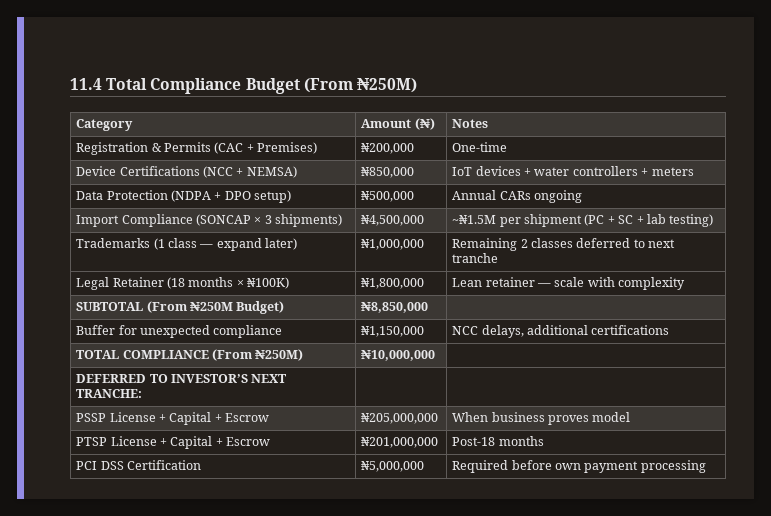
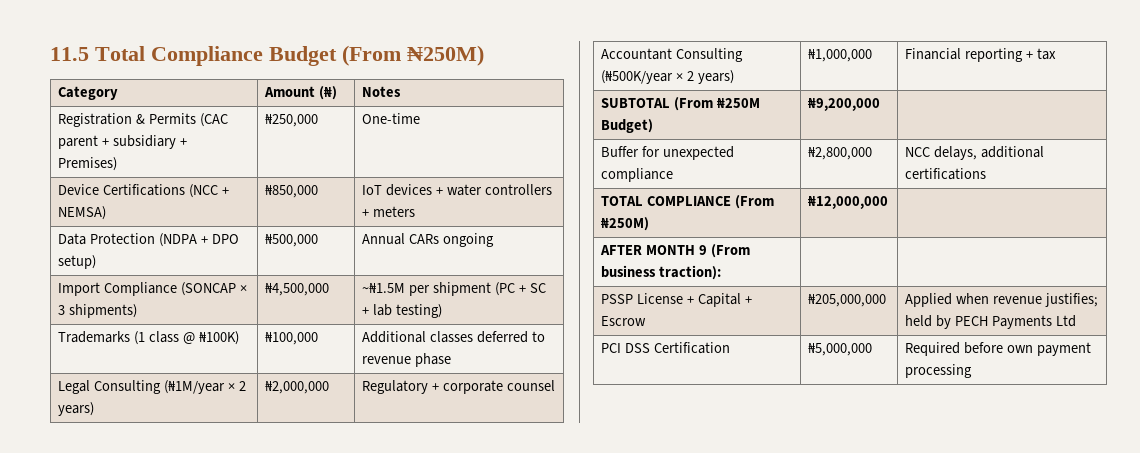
[70,78,102,90] 11.4 -> [50,47,89,61] 11.5
(244, 148) none -> [58,135,177,149] parent + subsidiary
[361,143,415,154] ₦200,000 -> [265,114,319,127] ₦250,000
[199,238,298,251] [361,239,425,250] [452,238,676,251] [452,253,499,263] [76,277,290,290] [361,278,425,289] [452,277,686,290] — expand later) | ₦1,000,000 | Remaining 2 classes deferred to next tranche // Legal Retainer (18 months × ₦100K) | ₦1,800,000 | Lean retainer — scale with complexity -> [183,331,239,345] [265,332,319,345] [362,331,546,343] [362,353,452,367] [58,380,246,394] [58,402,95,416] [265,381,330,394] [362,380,556,394] [601,48,744,62] [601,70,735,84] [808,49,873,62] [905,48,1057,62] @ ₦100K) | ₦100,000 | Additional classes deferred to revenue phase // Legal Consulting (₦1M/year × 2 years) | ₦2,000,000 | Regulatory + corporate counsel // Accountant Consulting (₦500K/year × 2 years) | ₦1,000,000 | Financial reporting + tax
[361,302,429,313] ₦8,850,000 -> [808,98,881,111] ₦9,200,000
[361,326,425,337] ₦1,150,000 -> [808,147,873,160] ₦2,800,000
[361,350,436,361] [76,374,288,383] [76,389,143,398] ₦10,000,000 | // DEFERRED TO INVESTOR’S NEXT TRANCHE: -> [808,196,889,209] [600,244,751,258] [601,265,722,280] ₦12,000,000 | // AFTER MONTH 9 (From business traction):
[452,412,631,425] [76,436,271,449] [361,437,439,448] [452,436,544,446] When business proves model // PTSP License + Capital + Escrow | ₦201,000,000 | Post-18 months -> [905,293,1099,307] [905,315,1076,329] Applied when revenue justifies; held by PECH Payments Ltd

